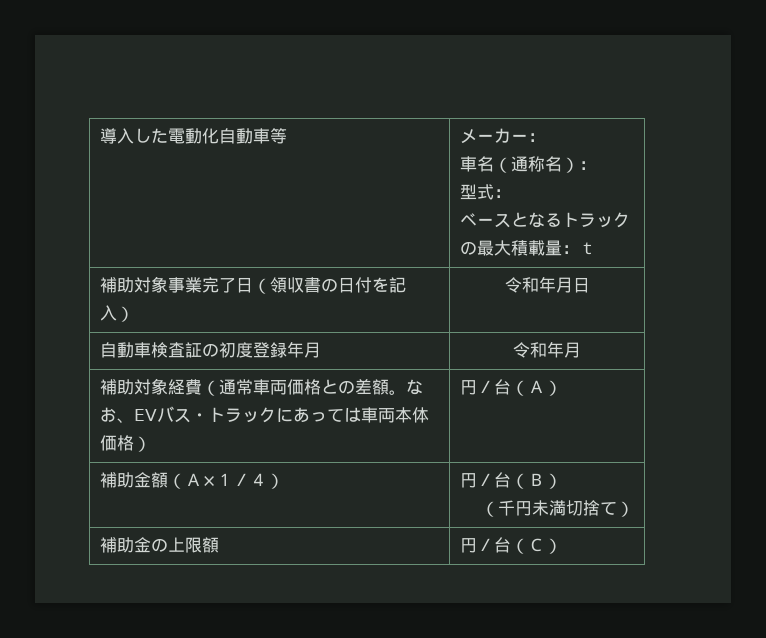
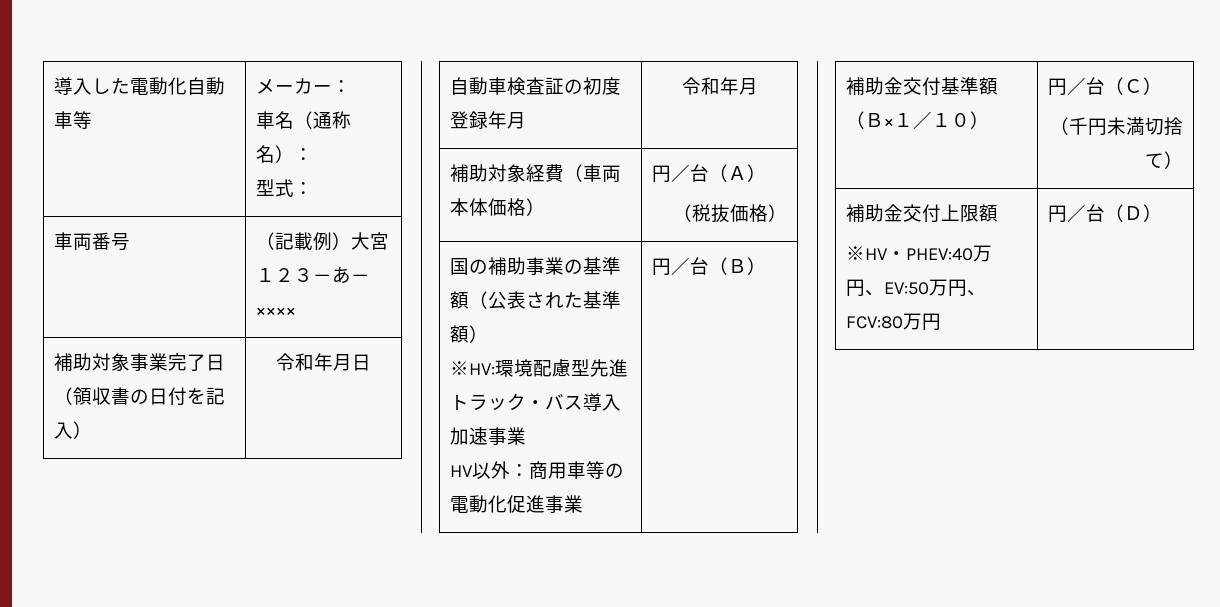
[459,212,630,228] [459,240,596,256] // ベースとなるトラックの最大積載量：ｔ -> [53,232,130,251] [255,232,389,251] [255,266,370,284] [255,307,296,316] // 車両番号 | （記載例）大宮１２３－あ－××××
[218,379,423,395] [99,406,361,423] 通常車両価格との差額。なお、EVバス・トラックにあっては -> (583, 173) none
[99,472,202,489] // 補助金額（Ａ -> [673,204,788,223] [449,257,621,275] [449,291,621,309] [449,325,488,343] [449,359,628,377] [449,393,621,411] [449,427,526,445] [449,461,624,479] [449,495,583,513] [651,257,766,276] [845,77,998,96] [845,111,884,129] // （税抜価格） // 国の補助事業の基準額（公表された基準額） // ※HV:環境配慮型先進トラック・バス導入加速事業 // HV以外：商用車等の電動化促進事業 | 円／台（Ｂ） // 補助金交付基準額（Ｂ
[249,473,284,489] [459,472,545,489] ４） | 円／台（Ｂ -> [931,111,989,129] [1047,77,1143,96] １０） | 円／台（Ｃ
[150,538,168,552] の -> [902,204,941,223] 交付
[459,537,545,554] | 円／台（Ｃ -> [845,245,992,262] [845,279,986,297] [845,313,941,331] [1047,204,1143,223] // ※HV・PHEV:40万円、EV:50万円、FCV:80万円 | 円／台（Ｄ

